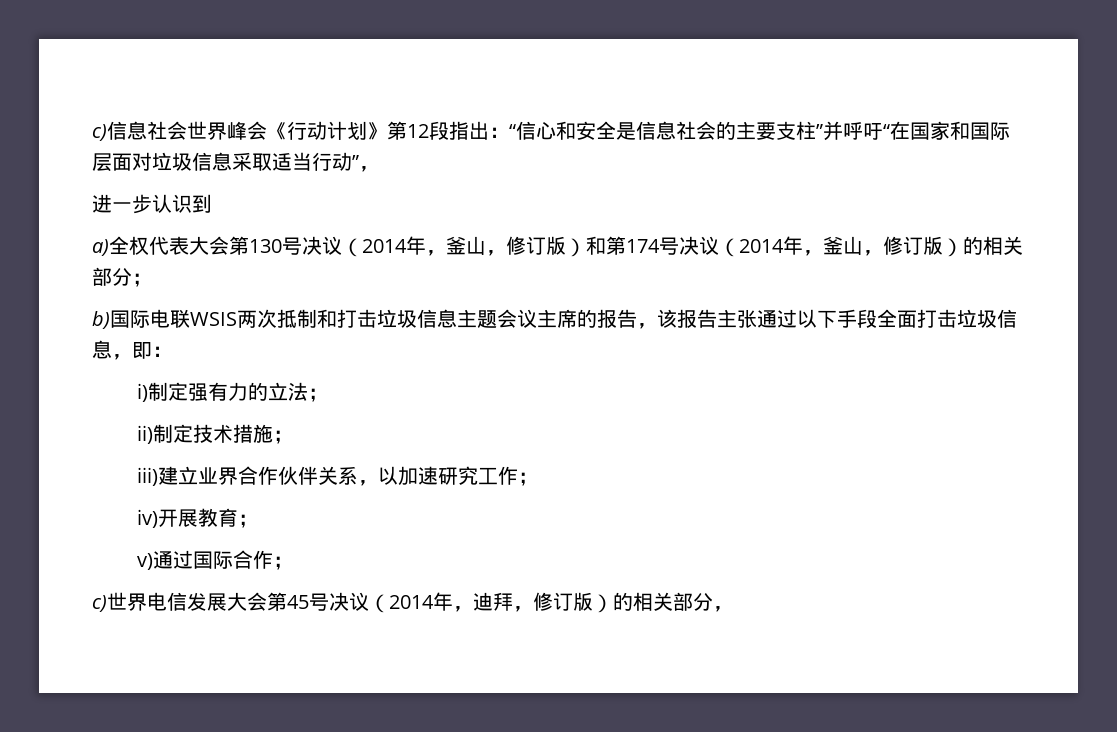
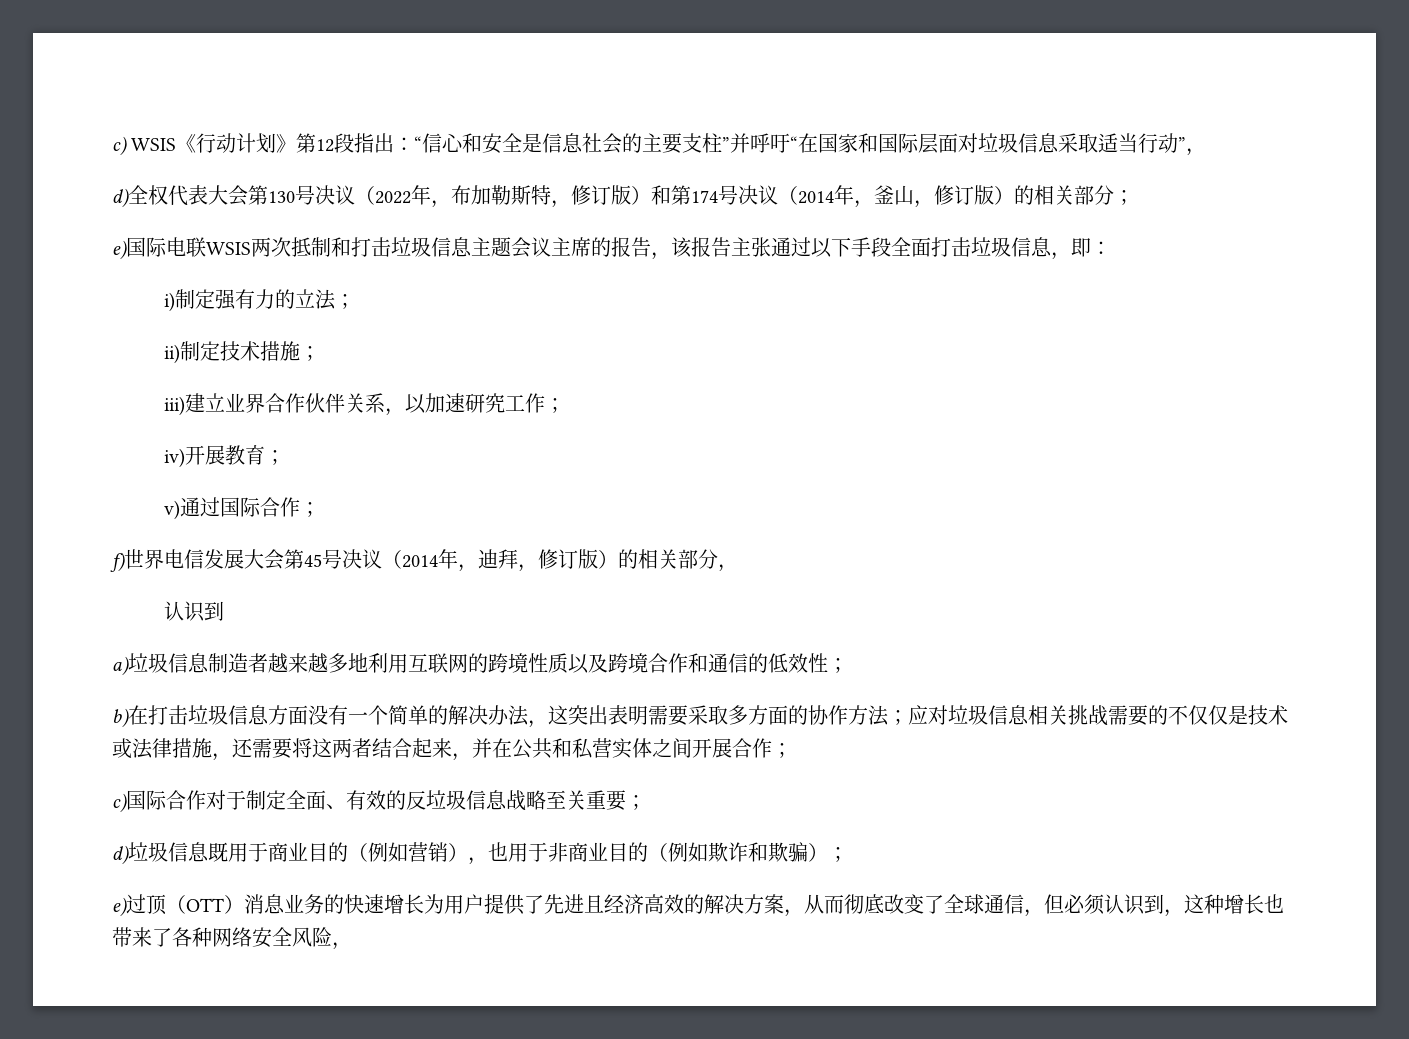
[92,121,267,141] c)信息社会世界峰会 -> [112,136,177,156] c) WSIS
[92,194,212,214] [92,239,109,256] 进一步认识到 // a) -> [112,188,129,208] d)
[362,236,486,256] 2014年，釜山 -> [375,185,551,208] 2022年，布加勒斯特
[92,311,110,329] b) -> [112,240,127,260] e)
[92,595,107,612] c) -> [110,552,125,572] f)
(733, 609) none -> [164,601,225,622] [112,653,848,676] [112,705,1288,728] [112,738,792,761] [112,790,646,813] [112,842,848,865] [112,894,1284,917] [112,927,352,950] // 认识到 // a)垃圾信息制造者越来越多地利用互联网的跨境性质以及跨境合作和通信的低效性； // b)在打击垃圾信息方面没有一个简单的解决办法，这突出表明需要采取多方面的协作方法；应对垃圾信息相关挑战需要的不仅仅是技术或法律措施，还需要将这两者结合起来，并在公共和私营实体之间开展合作； // c)国际合作对于制定全面、有效的反垃圾信息战略至关重要； // d)垃圾信息既用于商业目的（例如营销），也用于非商业目的（例如欺诈和欺骗）； // e)过顶（OTT）消息业务的快速增长为用户提供了先进且经济高效的解决方案，从而彻底改变了全球通信，但必须认识到，这种增长也带来了各种网络安全风险，

